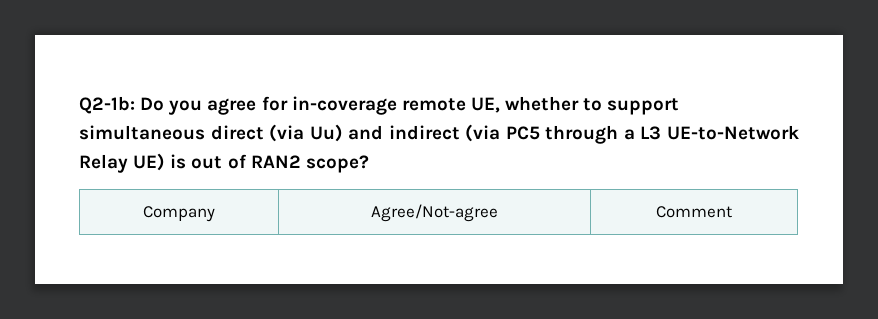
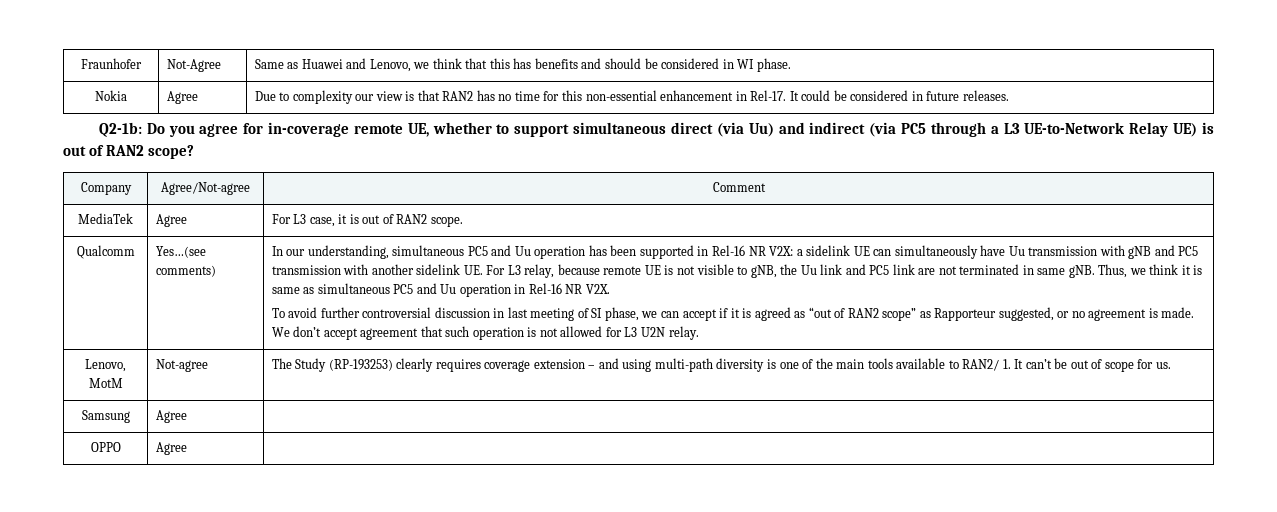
(79, 105) none -> [81,58,142,69] [166,59,221,72] [254,58,791,72] [95,90,127,101] [166,91,198,104] [254,90,1009,104] Fraunhofer | Not-Agree | Same as Huawei and Lenovo, we think that this has benefits and should be considered in WI phase. // Nokia | Agree | Due to complexity our view is that RAN2 has no time for this non-essential enhancement in Rel-17. It could be considered in future releases. //
(732, 212) none -> [78,213,133,224] [155,214,187,227] [271,214,463,227] [76,245,135,259] [155,246,206,258] [155,265,216,277] [271,245,1199,259] [271,264,1203,278] [271,283,610,297] [271,307,1195,321] [271,326,699,340] [85,359,126,372] [88,378,123,388] [155,359,208,372] [271,358,1171,372] [81,410,130,423] [155,410,187,423] [90,442,121,452] [155,442,187,455] // MediaTek | Agree | For L3 case, it is out of RAN2 scope. // Qualcomm | Yes…(see comments) | In our understanding, simultaneous PC5 and Uu operation has been supported in Rel-16 NR V2X: a sidelink UE can simultaneously have Uu transmission with gNB and PC5 transmission with another sidelink UE. For L3 relay, because remote UE is not visible to gNB, the Uu link and PC5 link are not terminated in same gNB. Thus, we think it is same as simultaneous PC5 and Uu operation in Rel-16 NR V2X. // To avoid further controversial discussion in last meeting of SI phase, we can accept if it is agreed as “out of RAN2 scope” as Rapporteur suggested, or no agreement is made. We don’t accept agreement that such operation is not allowed for L3 U2N relay. // Lenovo, MotM | Not-agree | The Study (RP-193253) clearly requires coverage extension – and using multi-path diversity is one of the main tools available to RAN2/ 1. It can’t be out of scope for us. // Samsung | Agree | // OPPO | Agree |

